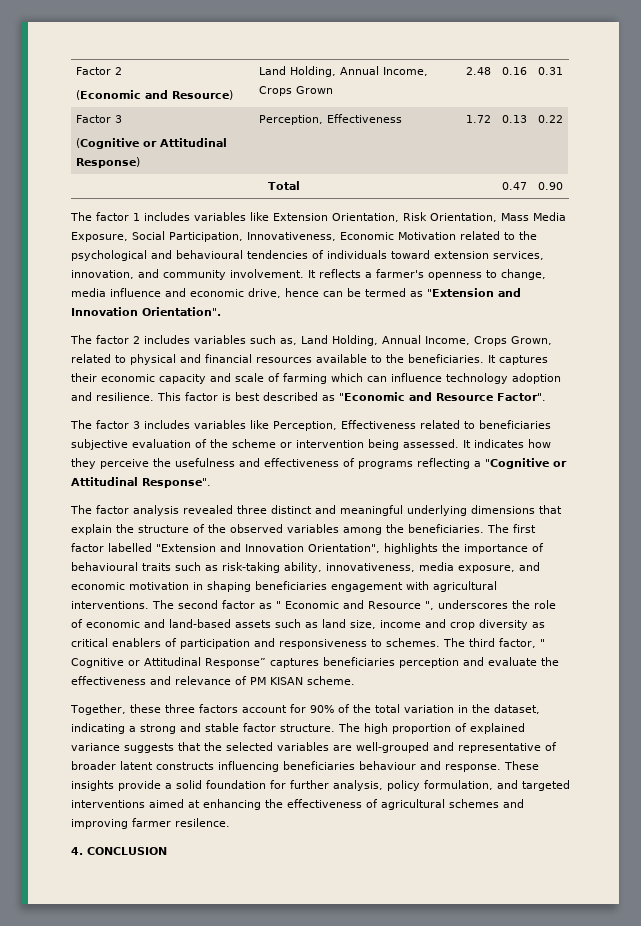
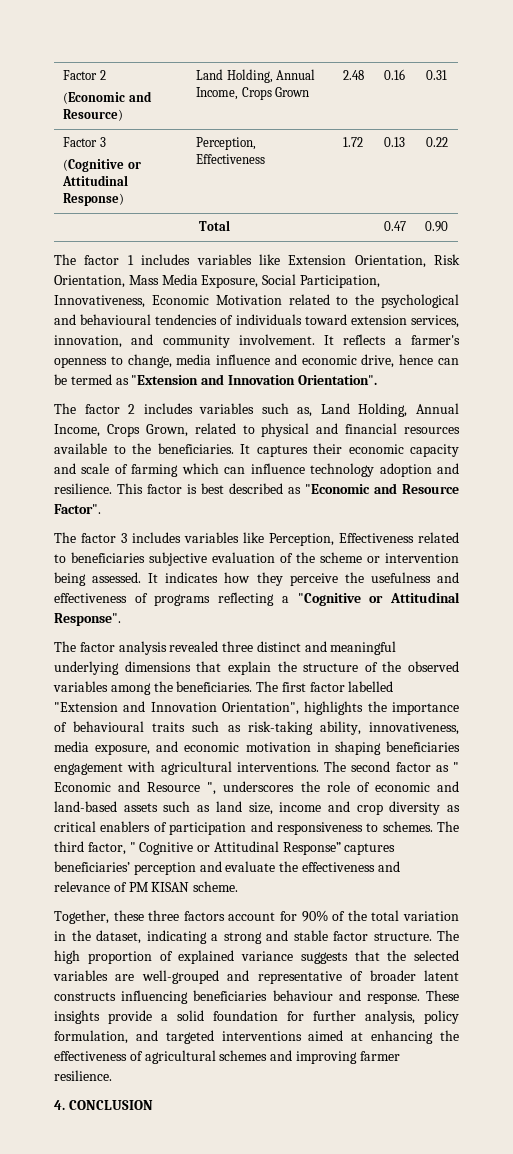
[323,657,395,666] beneficiaries -> [54,861,130,872] beneficiaries’
[175,818,230,827] resilence. -> [54,1070,112,1081] resilience.

